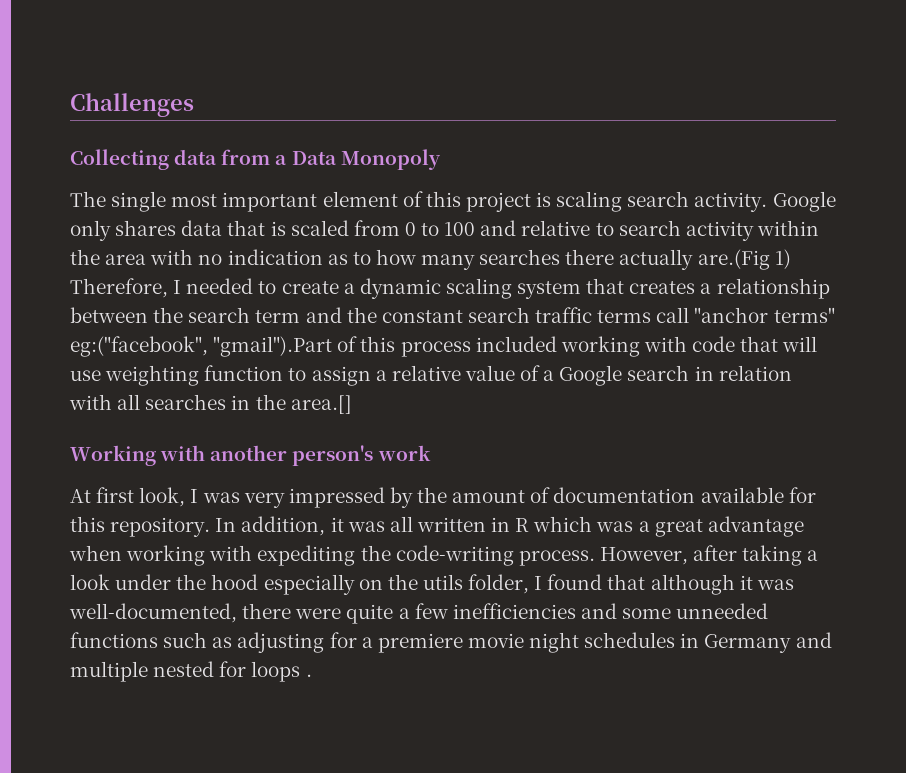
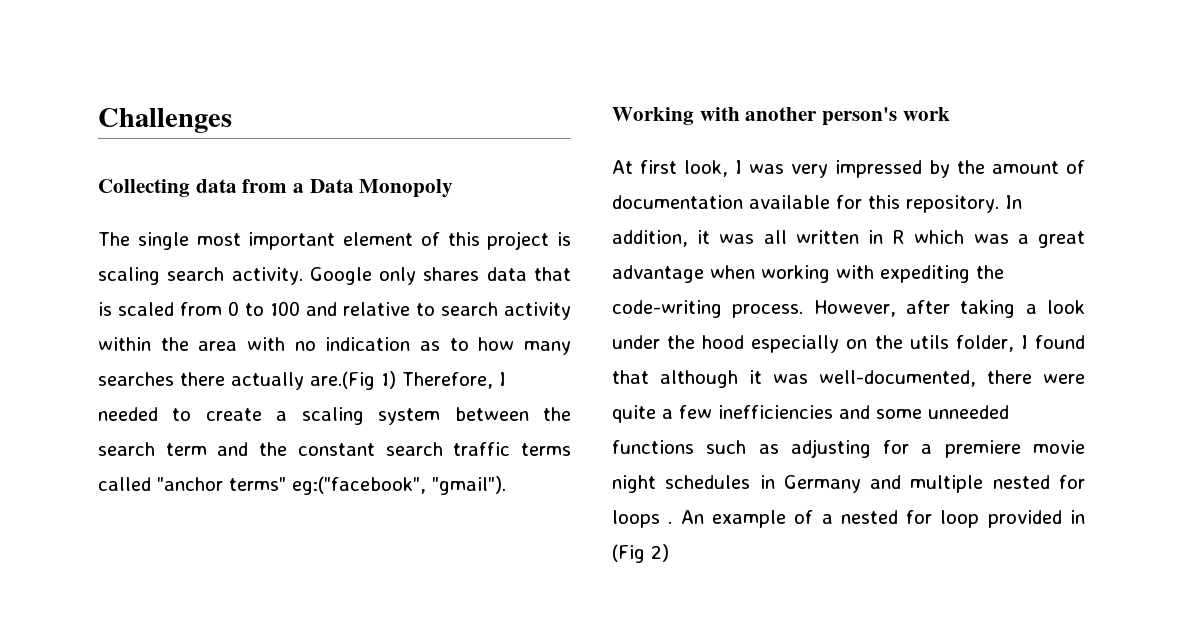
[359,278,441,299] dynamic -> (288, 416) none
[586,278,830,299] that creates a relationship -> (441, 416) none
[656,307,690,323] call -> [98,477,151,491] called
[213,336,818,357] [70,365,792,386] [69,394,352,414] "gmail").Part of this process included working with code that will use weighting function to assign a relative value of a Google search in relation with all searches in the area.[] -> [432,476,506,495] "gmail").
(312, 675) none -> [680,510,1085,528] [612,544,669,563] An example of a nested for loop provided in (Fig 2)

